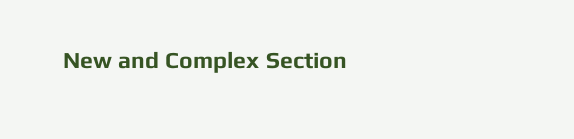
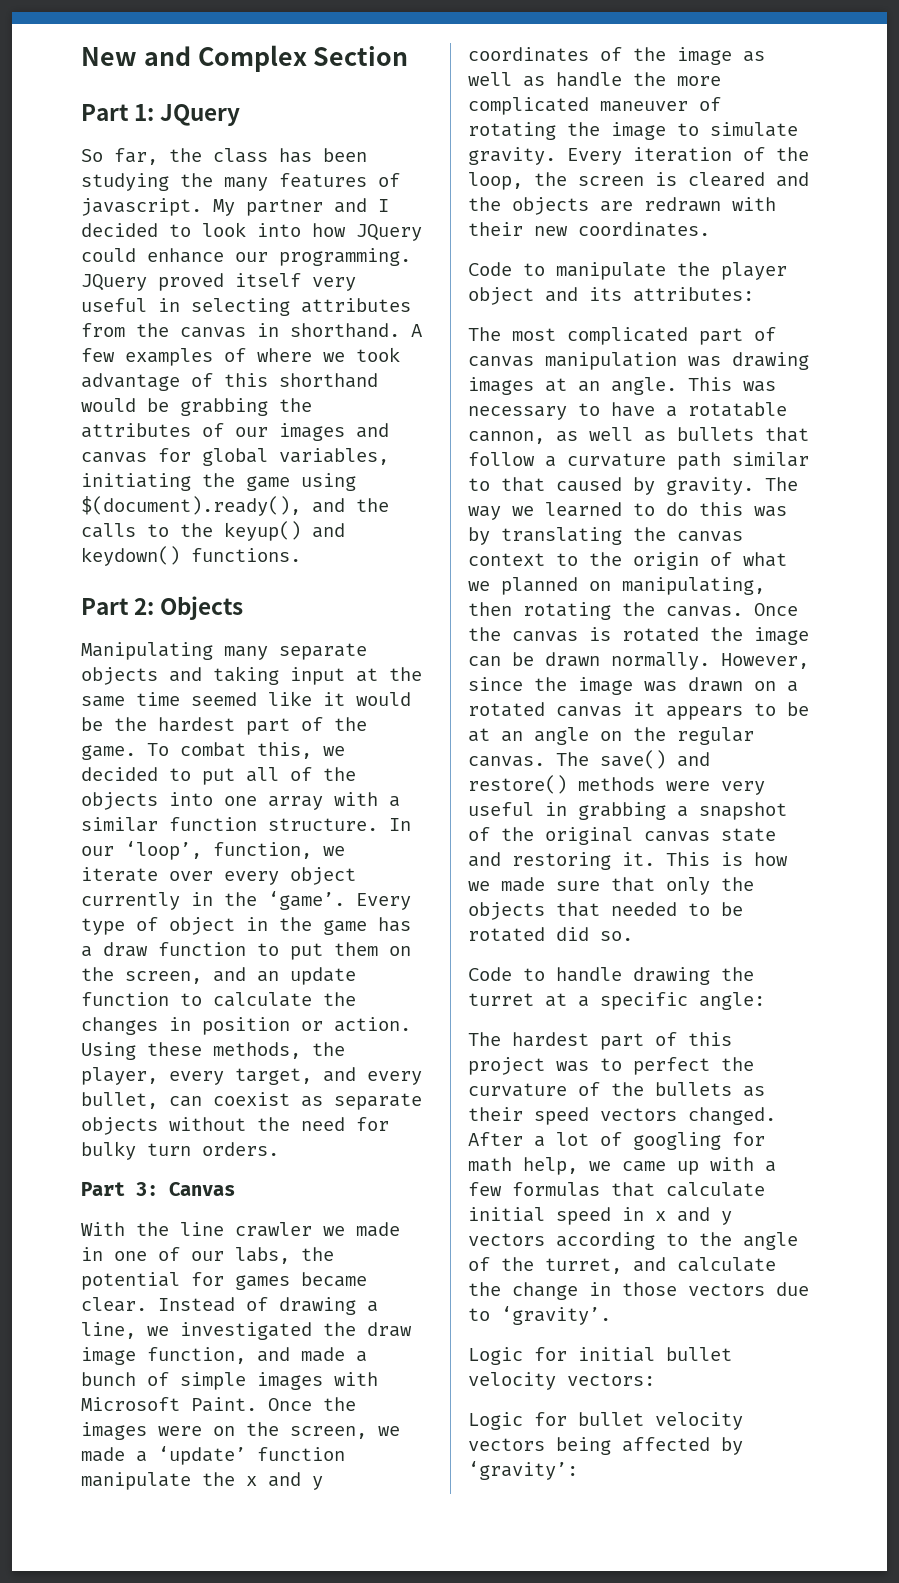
(347, 60) none -> [81,104,241,126] [81,148,367,165] [81,173,400,191] [81,198,389,216] [81,222,422,241] [81,248,411,266] [81,273,356,291] [81,298,411,316] [81,323,422,338] [81,347,400,366] [81,373,378,391] [81,398,312,416] [81,423,389,441] [81,448,389,466] [81,473,356,491] [81,496,389,516] [81,521,345,541] [81,546,301,566] [81,596,244,620] [81,642,367,660] [81,666,422,685] [81,691,411,707] [81,717,367,735] [81,742,345,760] [81,767,356,785] [81,792,400,810] [81,817,411,832] [81,841,345,860] [81,867,356,885] [81,891,411,910] [81,917,411,935] [81,942,411,960] [81,967,356,985] [81,992,356,1007] [81,1017,411,1035] [81,1042,345,1060] [81,1067,422,1085] [81,1092,422,1110] [81,1117,389,1135] [81,1141,279,1160] [81,1182,235,1196] [81,1222,400,1237] [81,1247,334,1264] [81,1272,367,1290] [81,1297,378,1315] [81,1322,412,1340] [81,1347,367,1365] [81,1372,378,1390] [81,1397,356,1412] [81,1422,400,1440] [81,1446,345,1465] [81,1472,323,1490] [468,47,765,65] [468,72,721,87] [468,97,721,115] [468,122,798,140] [468,147,809,165] [468,172,809,190] [468,197,776,215] [468,222,710,237] [468,262,787,280] [468,287,754,305] [468,327,776,345] [468,352,809,370] [468,377,776,395] [468,402,787,420] [468,427,809,444] [468,452,809,470] [468,477,798,495] [468,502,787,520] [468,527,743,545] [468,552,787,570] [468,577,765,595] [468,602,798,620] [468,627,809,645] [468,652,809,670] [468,677,798,695] [468,702,809,720] [468,727,754,745] [468,750,710,769] [468,775,765,795] [468,802,787,820] [468,827,776,845] [468,852,788,870] [468,877,754,895] [468,902,743,920] [468,927,633,942] [468,967,754,985] [468,992,765,1010] [468,1032,732,1050] [468,1057,754,1075] [468,1082,765,1097] [468,1107,776,1125] [468,1132,765,1150] [468,1157,776,1175] [468,1182,765,1197] [468,1207,732,1225] [468,1232,798,1250] [468,1257,776,1274] [468,1282,809,1300] [468,1306,611,1325] [468,1347,732,1365] [468,1372,655,1390] [468,1412,743,1430] [468,1437,743,1455] [468,1461,578,1480] // Part 1: JQuery // So far, the class has been studying the many features of javascript. My partner and I decided to look into how JQuery could enhance our programming. JQuery proved itself very useful in selecting attributes from the canvas in shorthand. A few examples of where we took advantage of this shorthand would be grabbing the attributes of our images and canvas for global variables, initiating the game using $(document).ready(), and the calls to the keyup() and keydown() functions. // Part 2: Objects // Manipulating many separate objects and taking input at the same time seemed like it would be the hardest part of the game. To combat this, we decided to put all of the objects into one array with a similar function structure. In our ‘loop’, function, we iterate over every object currently in the ‘game’. Every type of object in the game has a draw function to put them on the screen, and an update function to calculate the changes in position or action. Using these methods, the player, every target, and every bullet, can coexist as separate objects without the need for bulky turn orders. // Part 3: Canvas // With the line crawler we made in one of our labs, the potential for games became clear. Instead of drawing a line, we investigated the draw image function, and made a bunch of simple images with Microsoft Paint. Once the images were on the screen, we made a ‘update’ function manipulate the x and y coordinates of the image as well as handle the more complicated maneuver of rotating the image to simulate gravity. Every iteration of the loop, the screen is cleared and the objects are redrawn with their new coordinates. // Code to manipulate the player object and its attributes: // The most complicated part of canvas manipulation was drawing images at an angle. This was necessary to have a rotatable cannon, as well as bullets that follow a curvature path similar to that caused by gravity. The way we learned to do this was by translating the canvas context to the origin of what we planned on manipulating, then rotating the canvas. Once the canvas is rotated the image can be drawn normally. However, since the image was drawn on a rotated canvas it appears to be at an angle on the regular canvas. The save() and restore() methods were very useful in grabbing a snapshot of the original canvas state and restoring it. This is how we made sure that only the objects that needed to be rotated did so. // Code to handle drawing the turret at a specific angle: // The hardest part of this project was to perfect the curvature of the bullets as their speed vectors changed. After a lot of googling for math help, we came up with a few formulas that calculate initial speed in x and y vectors according to the angle of the turret, and calculate the change in those vectors due to ‘gravity’. // Logic for initial bullet velocity vectors: // Logic for bullet velocity vectors being affected by ‘gravity’:

